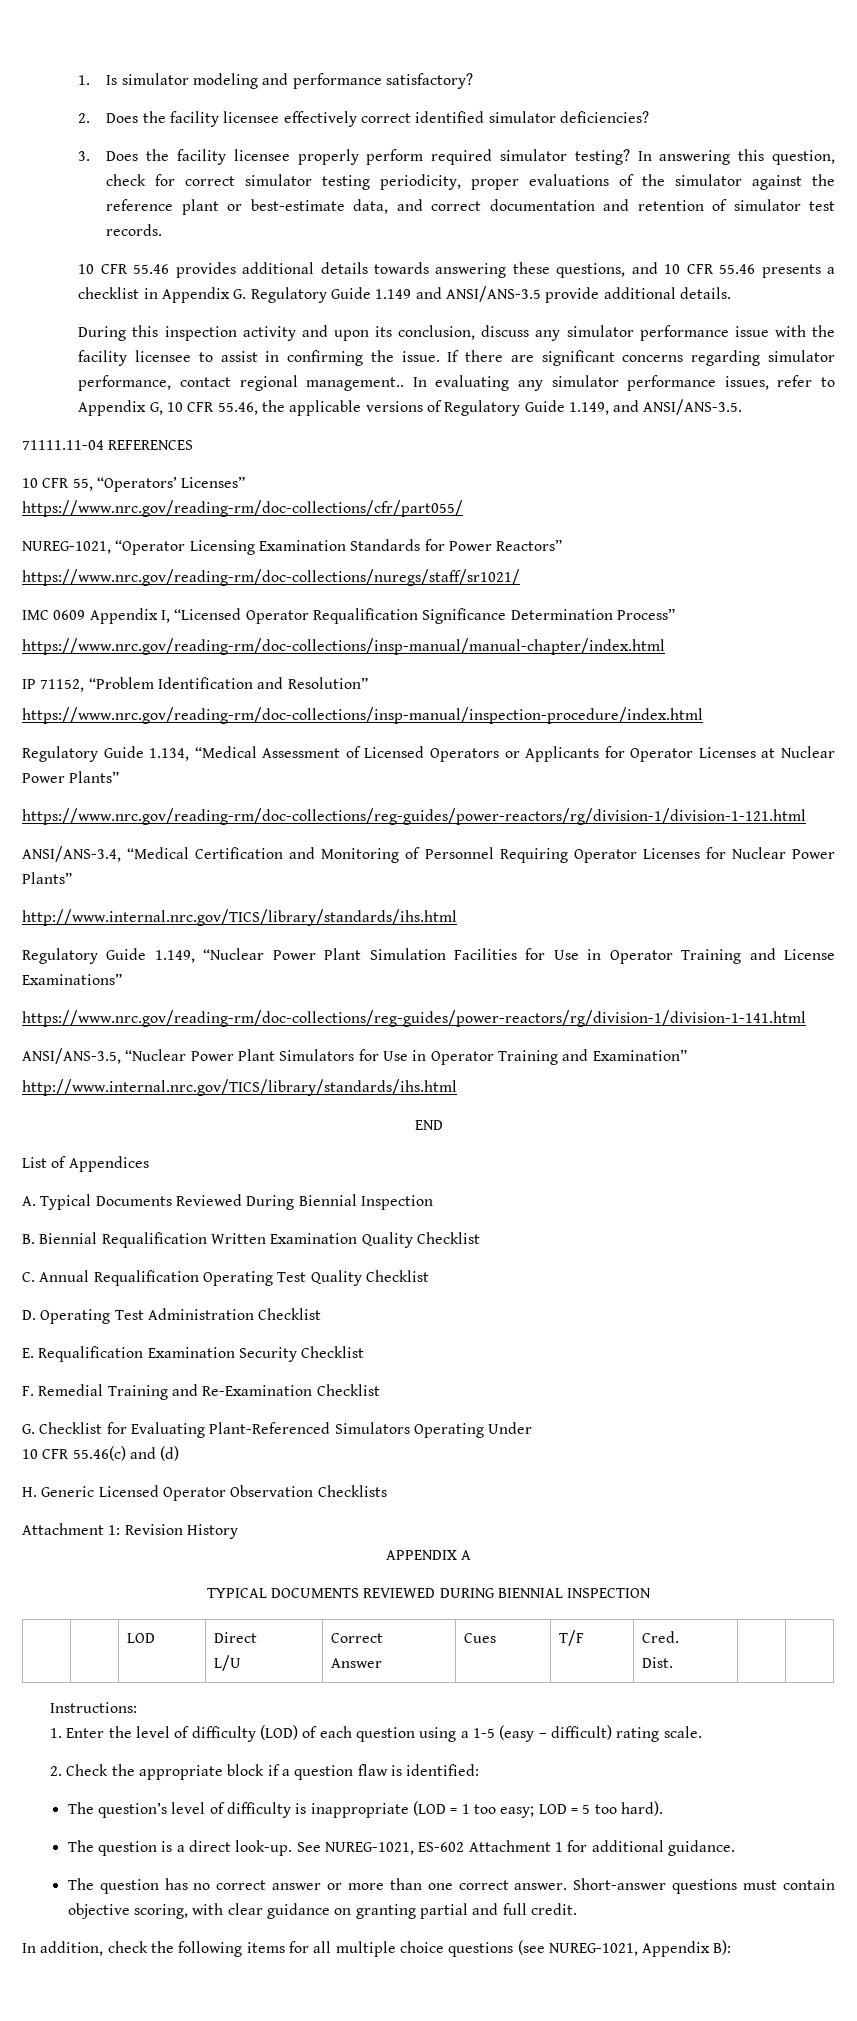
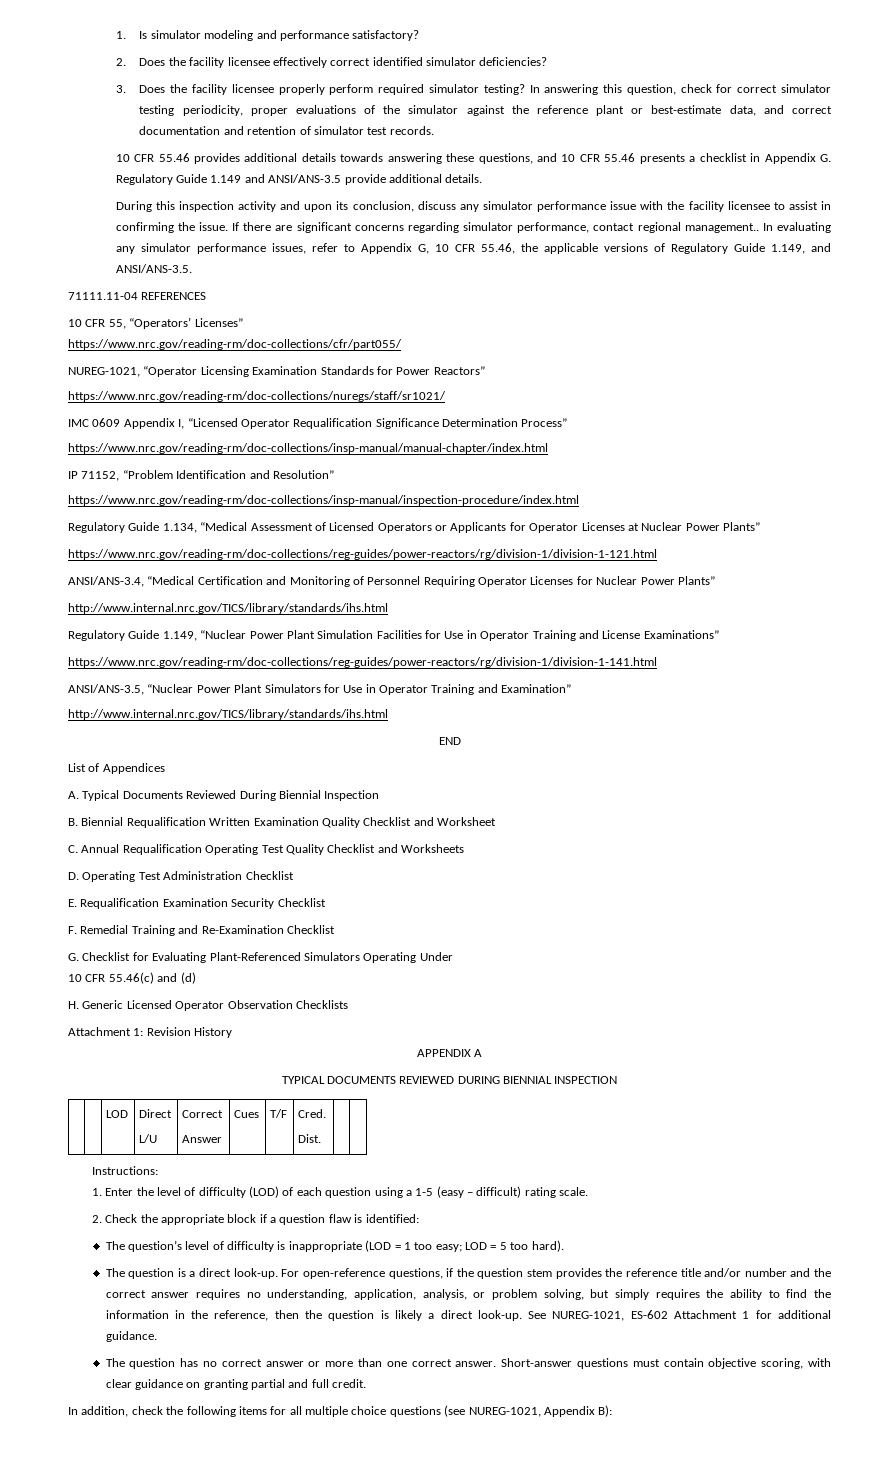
(480, 1238) none -> [413,817,496,826] and Worksheet
(429, 1276) none -> [377,844,464,853] and Worksheets
(293, 1848) none -> [281,1268,831,1279] [105,1289,832,1300] [105,1310,522,1321] For open-reference questions, if the question stem provides the reference title and/or number and the correct answer requires no understanding, application, analysis, or problem solving, but simply requires the ability to find the information in the reference, then the question is likely a direct look-up.

